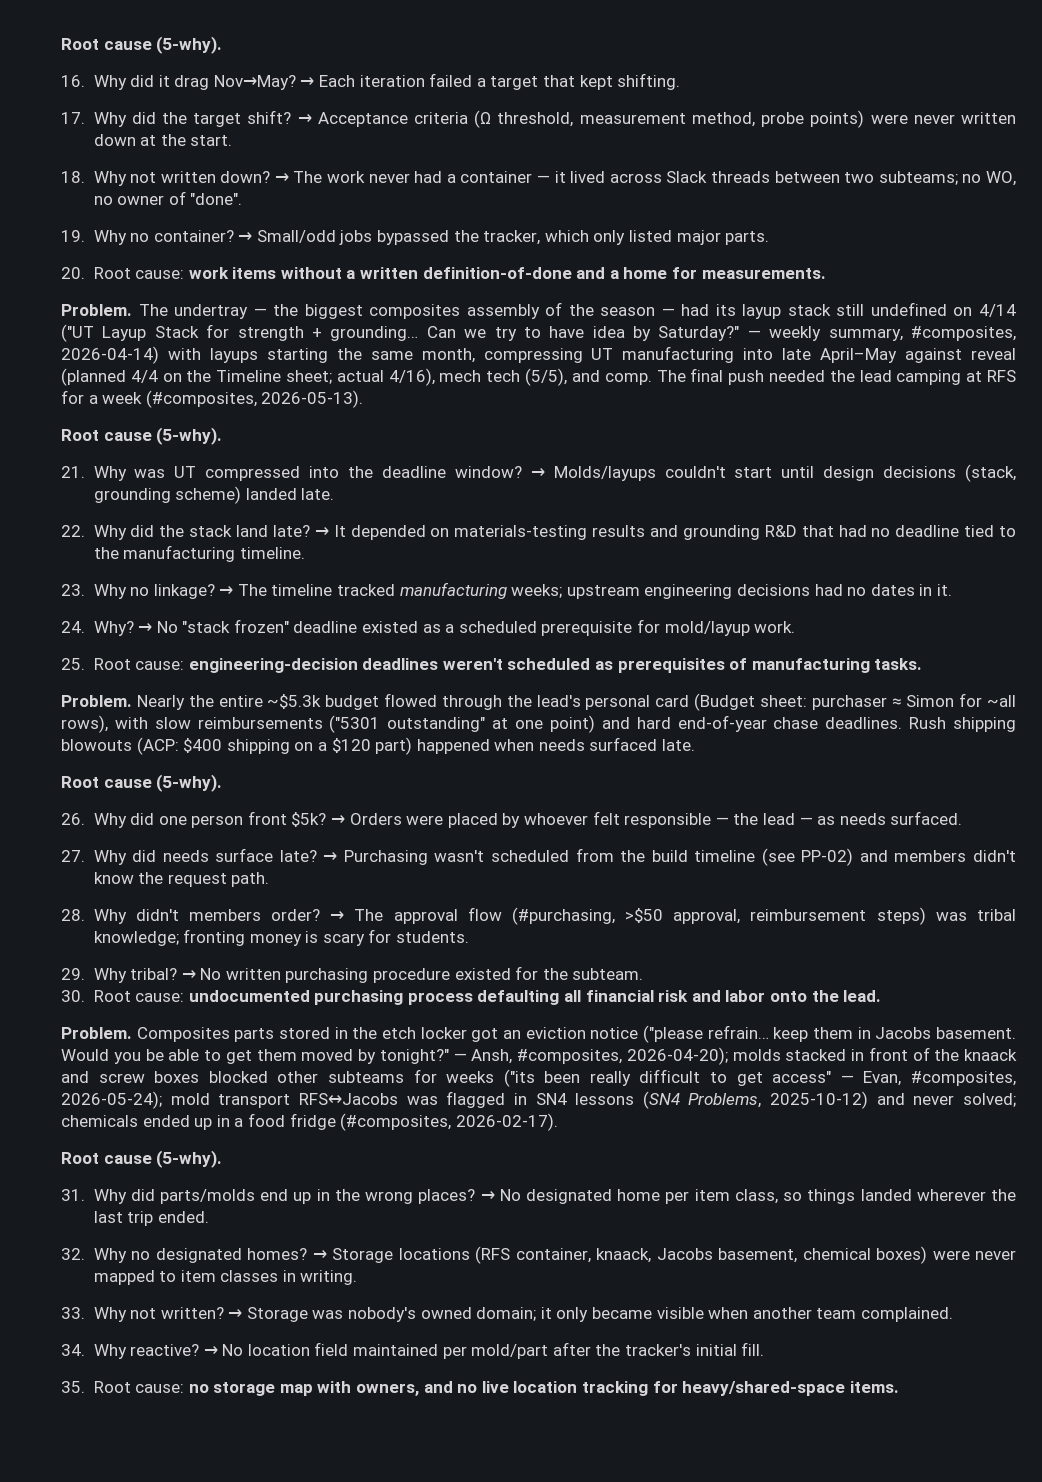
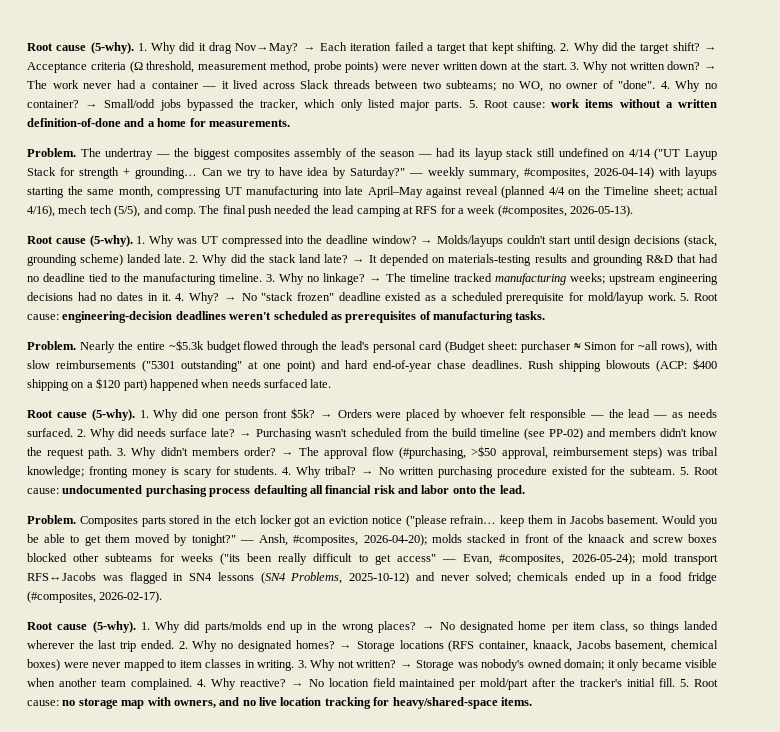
[61,36,223,54] [61,75,85,87] Root cause (5-why). // 16. -> [27,42,147,54] Root cause (5-why). 1.
[61,112,85,124] // 17. -> [560,43,570,51] 2.
[61,171,85,183] // 18. -> [570,62,580,70] 3.
[61,230,85,242] // 19. -> [660,81,670,89] 4.
[61,267,85,279] // 20. -> [468,100,478,108] 5.
[61,466,85,478] // 21. -> [136,236,146,244] 1.
[61,525,85,537] // 22. -> [189,255,199,263] 2.
[61,584,85,596] // 23. -> [266,274,275,282] 3.
[61,621,85,633] // 24. -> [175,293,185,301] 4.
[61,658,85,670] // 25. -> [680,293,690,301] 5.
[61,813,85,825] // 26. -> [139,410,149,418] 1.
[61,850,85,862] // 27. -> [77,429,87,437] 2.
[61,909,85,921] // 28. -> [117,448,127,456] 3.
[61,968,85,980] // 29. -> [282,467,292,475] 4.
[61,990,85,1002] // 30. -> [680,467,690,475] 5.
[61,1189,85,1201] // 31. -> [140,622,150,630] 1.
[61,1248,85,1260] // 32. -> [178,641,188,649] 2.
[61,1307,85,1319] // 33. -> [297,660,307,668] 3.
[61,1344,85,1356] // 34. -> [196,679,206,687] 4.
[61,1381,85,1393] // 35. -> [680,679,690,687] 5.

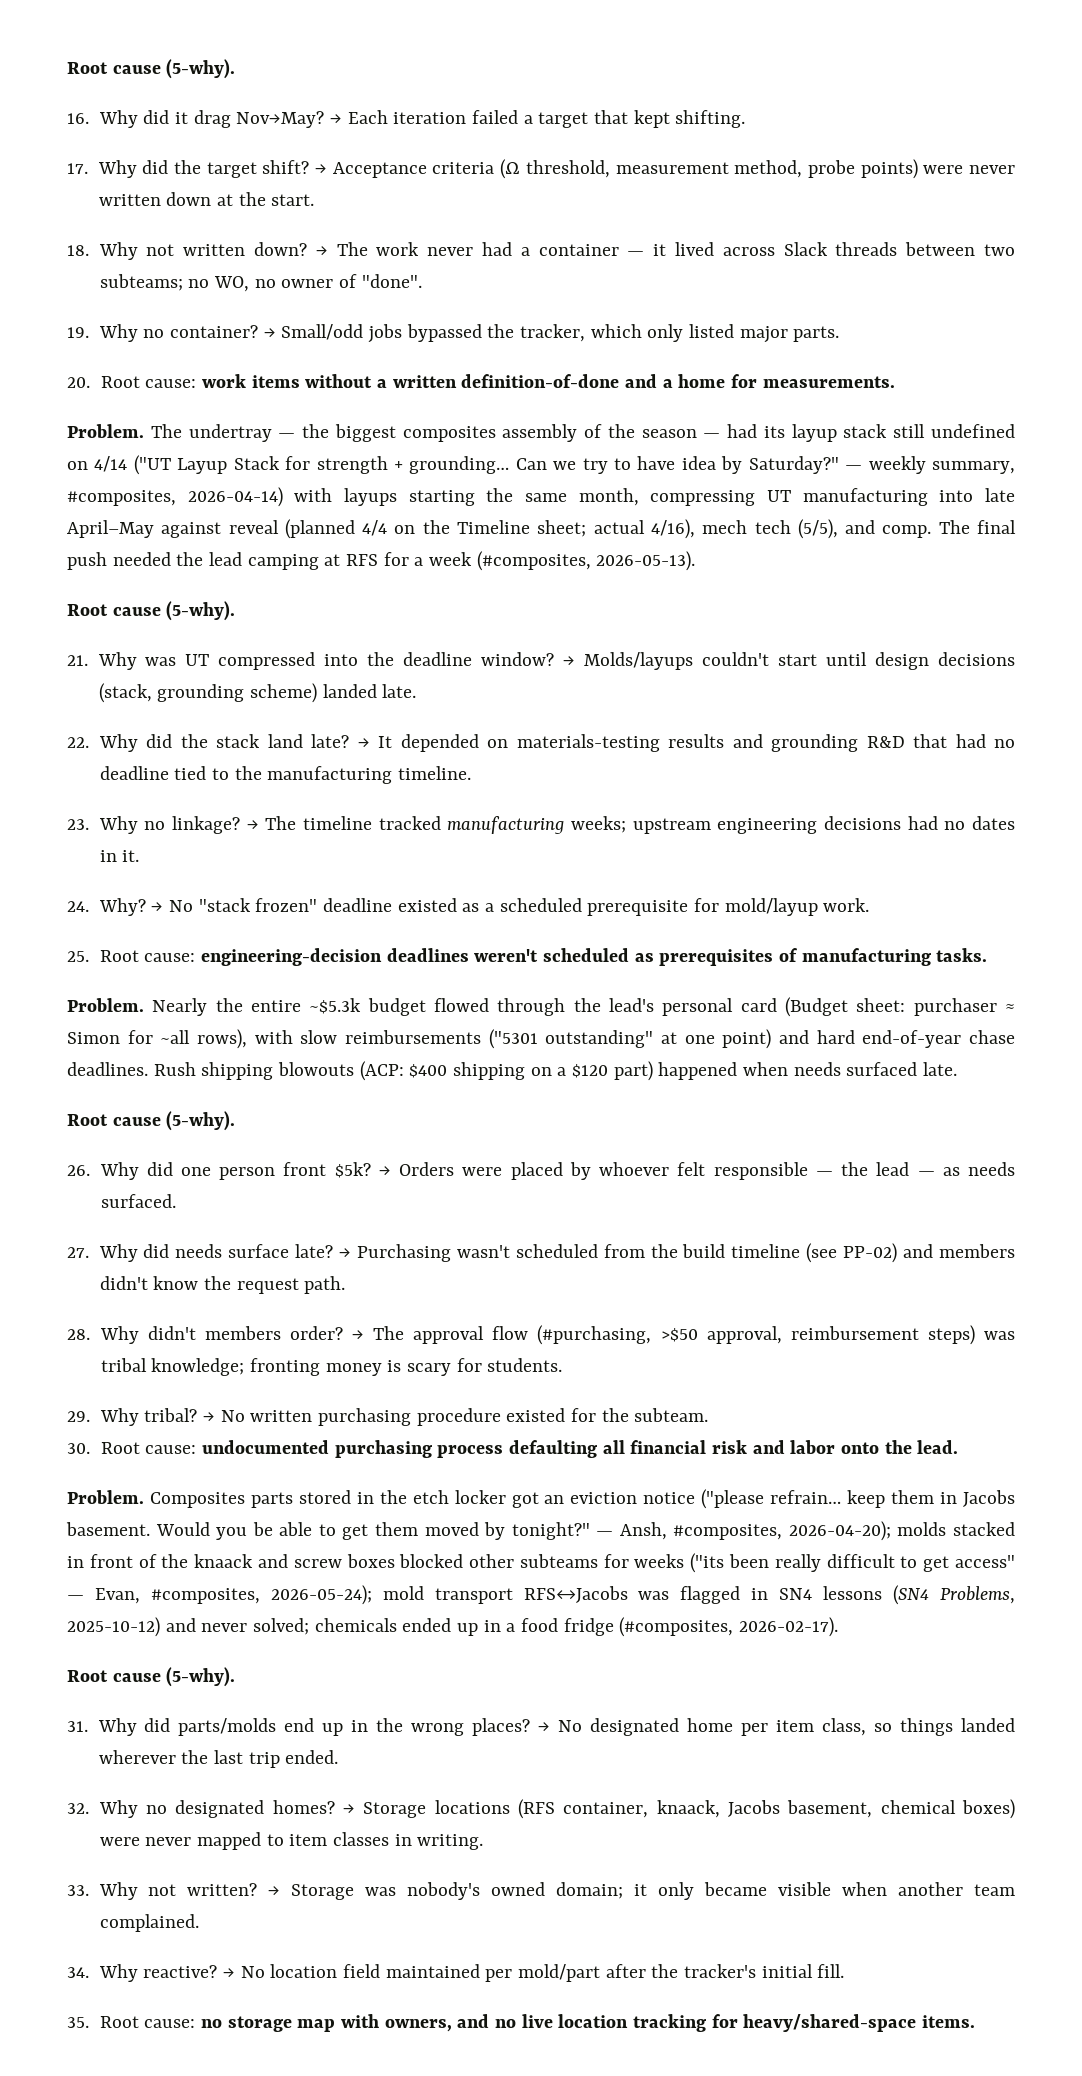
[27,42,147,54] Root cause (5-why). 1. -> [67,59,236,79] [67,113,89,124] Root cause (5-why). // 16.
[560,43,570,51] 2. -> [67,163,88,174] // 17.
[570,62,580,70] 3. -> [67,245,89,256] // 18.
[660,81,670,89] 4. -> [67,327,89,338] // 19.
[468,100,478,108] 5. -> [67,377,90,388] // 20.
[136,236,146,244] 1. -> [67,655,88,666] // 21.
[189,255,199,263] 2. -> [67,737,89,748] // 22.
[266,274,275,282] 3. -> [67,819,89,830] // 23.
[175,293,185,301] 4. -> [67,901,89,912] // 24.
[680,293,690,301] 5. -> [67,951,89,962] // 25.
[139,410,149,418] 1. -> [67,1165,90,1176] // 26.
[77,429,87,437] 2. -> [67,1247,89,1258] // 27.
[117,448,127,456] 3. -> [67,1329,90,1340] // 28.
[282,467,292,475] 4. -> [67,1411,90,1422] // 29.
[680,467,690,475] 5. -> [67,1443,90,1454] // 30.
[140,622,150,630] 1. -> [67,1721,88,1732] // 31.
[178,641,188,649] 2. -> [67,1803,89,1814] // 32.
[297,660,307,668] 3. -> [67,1885,89,1896] // 33.
[196,679,206,687] 4. -> [67,1967,89,1978] // 34.
[680,679,690,687] 5. -> [67,2017,89,2028] // 35.

